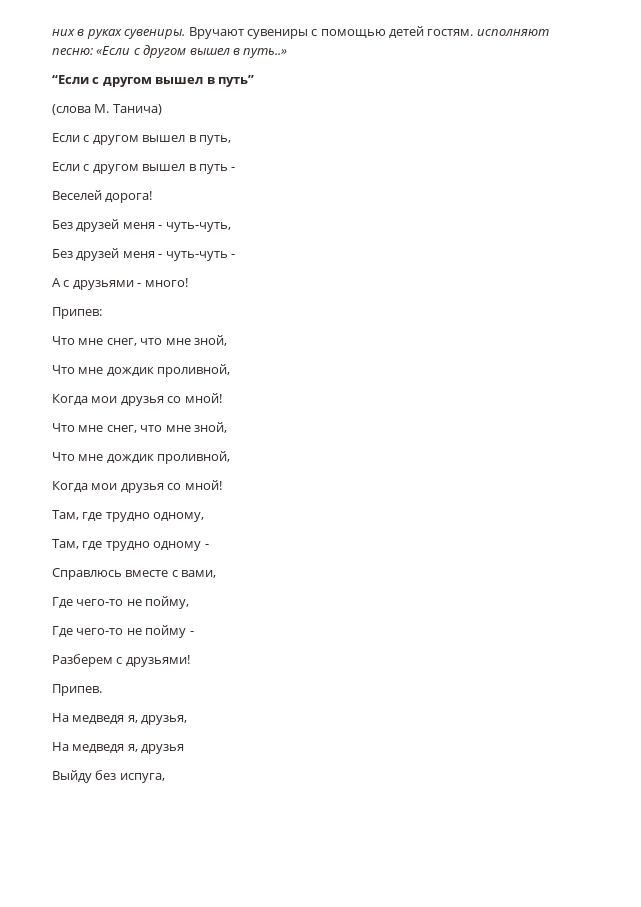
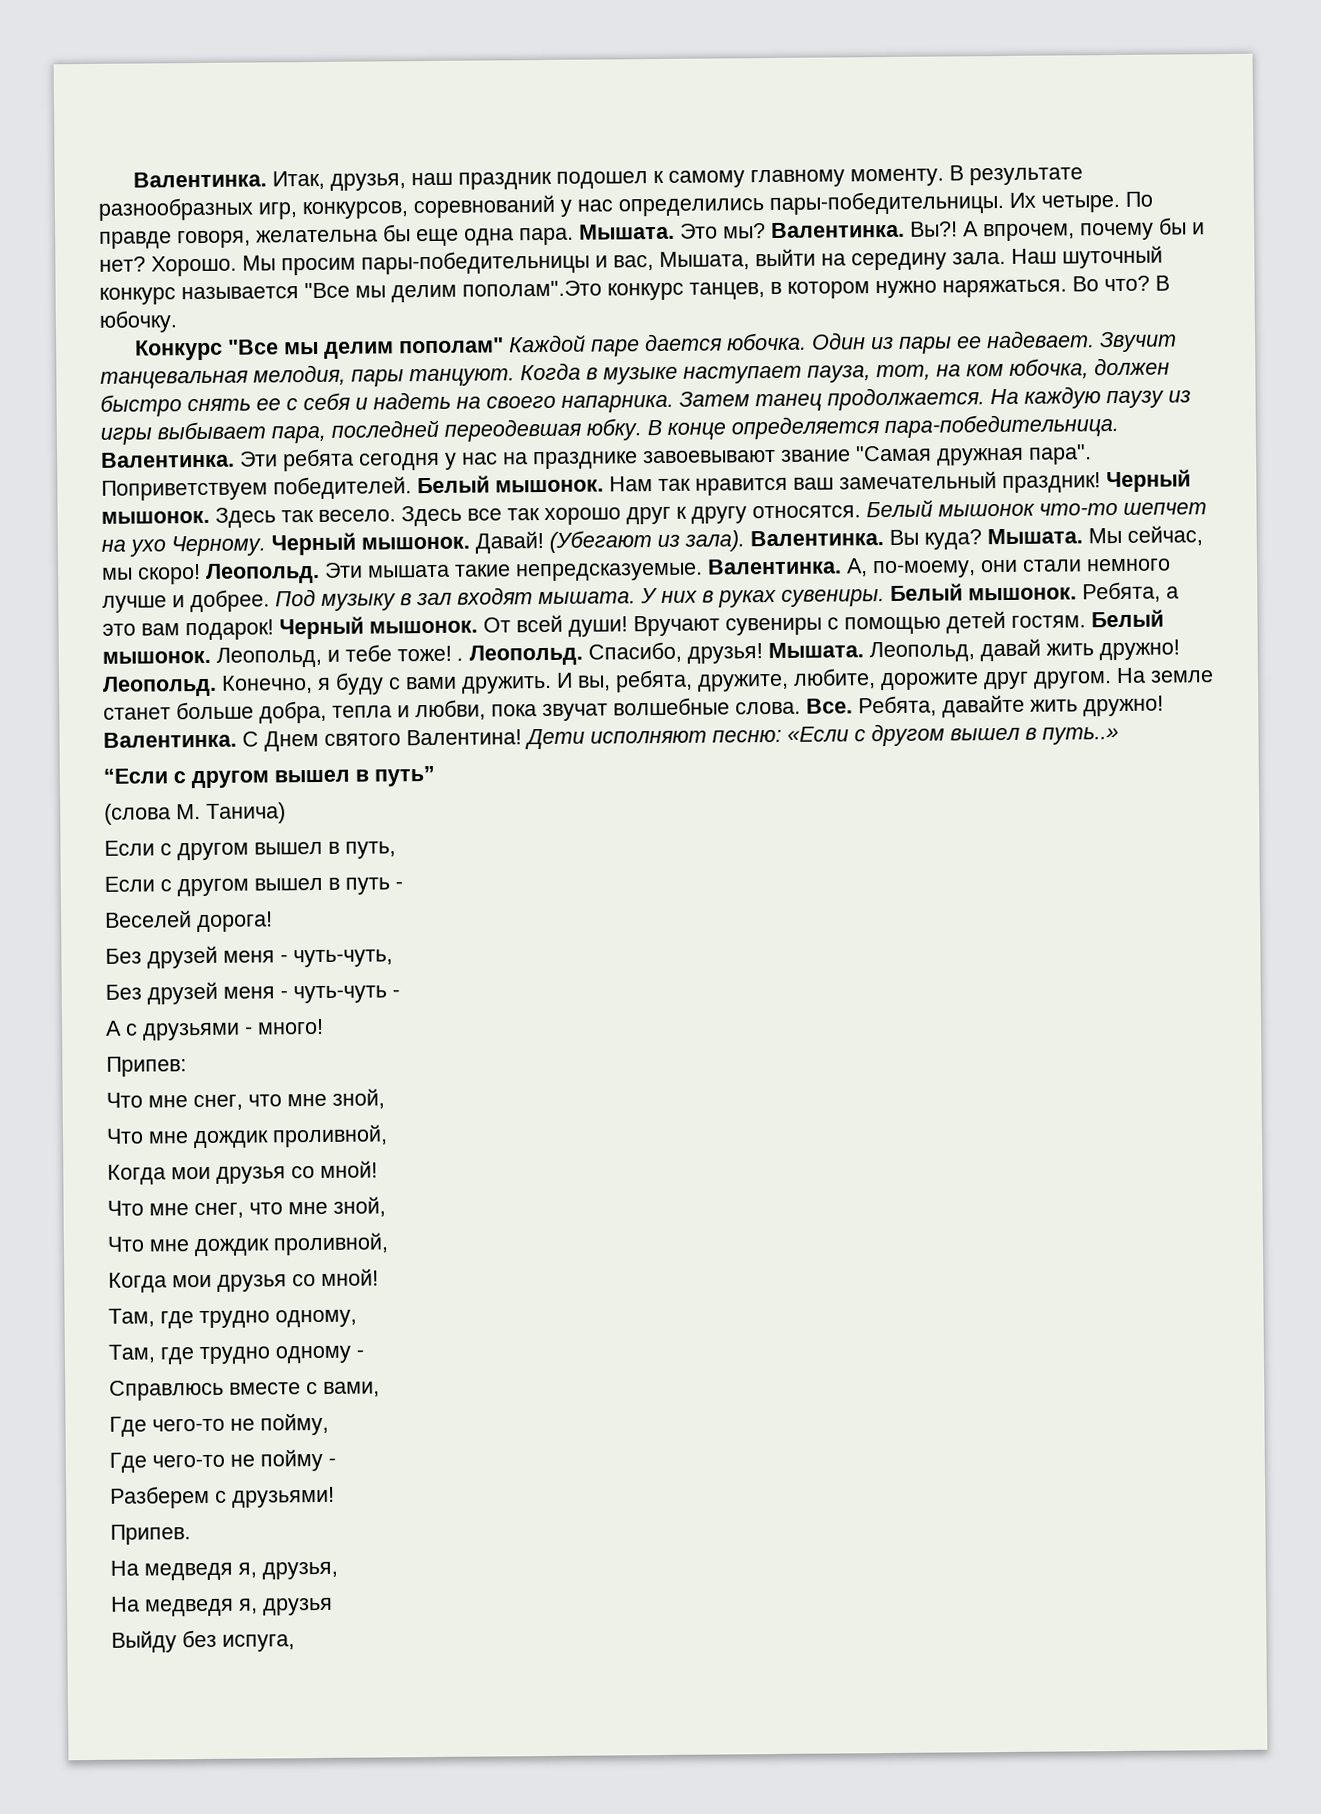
[52,29,186,39] них в руках сувениры. -> [132,165,1083,191] [98,190,1153,221] [99,217,1205,249] [99,245,1163,277] [99,275,1170,305] [99,310,177,333] [134,330,1177,361] [100,357,1170,389] [100,386,1191,417] [100,413,1119,445] [101,444,1092,472] [101,469,1191,501] [101,499,1207,528] [101,525,1203,557] [102,558,1171,585] [102,581,1179,613] [102,614,628,641] Валентинка. Итак, друзья, наш праздник подошел к самому главному моменту. В результате разнообразных игр, конкурсов, соревнований у нас определились пары-победительницы. Их четыре. По правде говоря, желательна бы еще одна пара. Мышата. Это мы? Валентинка. Вы?! А впрочем, почему бы и нет? Хорошо. Мы просим пары-победительницы и вас, Мышата, выйти на середину зала. Наш шуточный конкурс называется "Все мы делим пополам".Это конкурс танцев, в котором нужно наряжаться. Во что? В юбочку. // Конкурс "Все мы делим пополам" Каждой паре дается юбочка. Один из пары ее надевает. Звучит танцевальная мелодия, пары танцуют. Когда в музыке наступает пауза, тот, на ком юбочка, должен быстро снять ее с себя и надеть на своего напарника. Затем танец продолжается. На каждую паузу из игры выбывает пара, последней переодевшая юбку. В конце определяется пара-победительница. Валентинка. Эти ребята сегодня у нас на празднике завоевывают звание "Самая дружная пара". Поприветствуем победителей. Белый мышонок. Нам так нравится ваш замечательный праздник! Черный мышонок. Здесь так весело. Здесь все так хорошо друг к другу относятся. Белый мышонок что-то шепчет на ухо Черному. Черный мышонок. Давай! (Убегают из зала). Валентинка. Вы куда? Мышата. Мы сейчас, мы скоро! Леопольд. Эти мышата такие непредсказуемые. Валентинка. А, по-моему, они стали немного лучше и добрее. Под музыку в зал входят мышата. У них в руках сувениры. Белый мышонок. Ребята, а это вам подарок! Черный мышонок. От всей души!
(474, 32) none -> [1091,609,1164,628] [102,638,1180,668] [102,667,1214,697] [103,694,1164,724] [103,728,585,752] Белый мышонок. Леопольд, и тебе тоже! . Леопольд. Спасибо, друзья! Мышата. Леопольд, давай жить дружно! Леопольд. Конечно, я буду с вами дружить. И вы, ребята, дружите, любите, дорожите друг другом. На земле станет больше добра, тепла и любви, пока звучат волшебные слова. Все. Ребята, давайте жить дружно! Валентинка. С Днем святого Валентина! Дети

